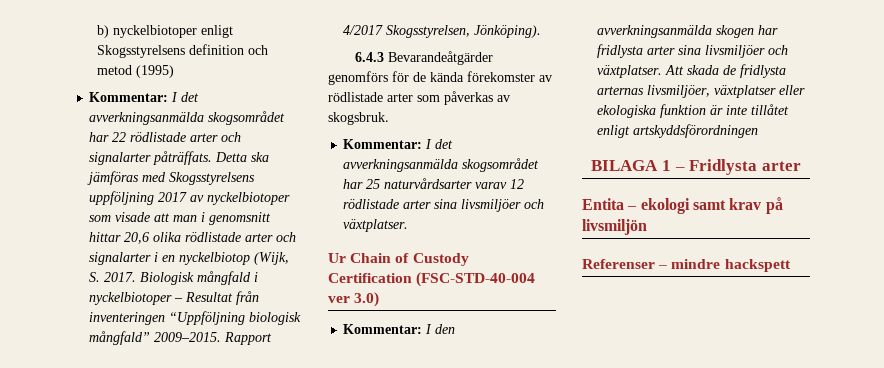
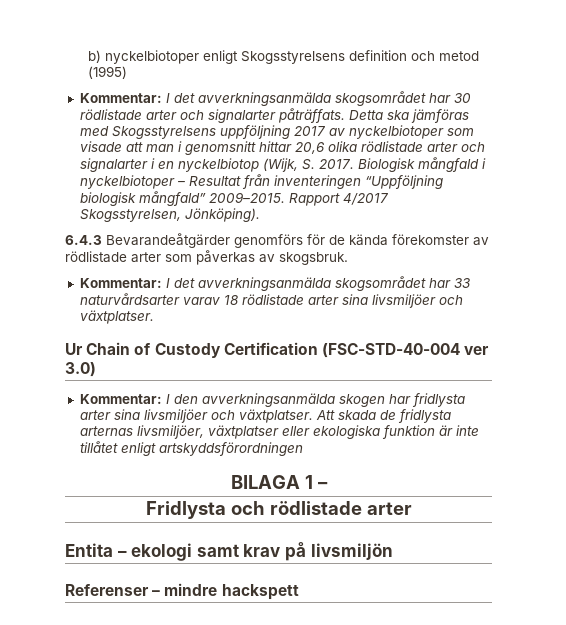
[112,132,127,142] 22 -> [453,93,471,103] 30
[366,179,381,189] 25 -> [453,278,470,288] 33
[510,179,525,189] 12 -> [223,295,239,305] 18
[689,159,758,175] Fridlysta -> [145,501,362,519] // Fridlysta och rödlistade

